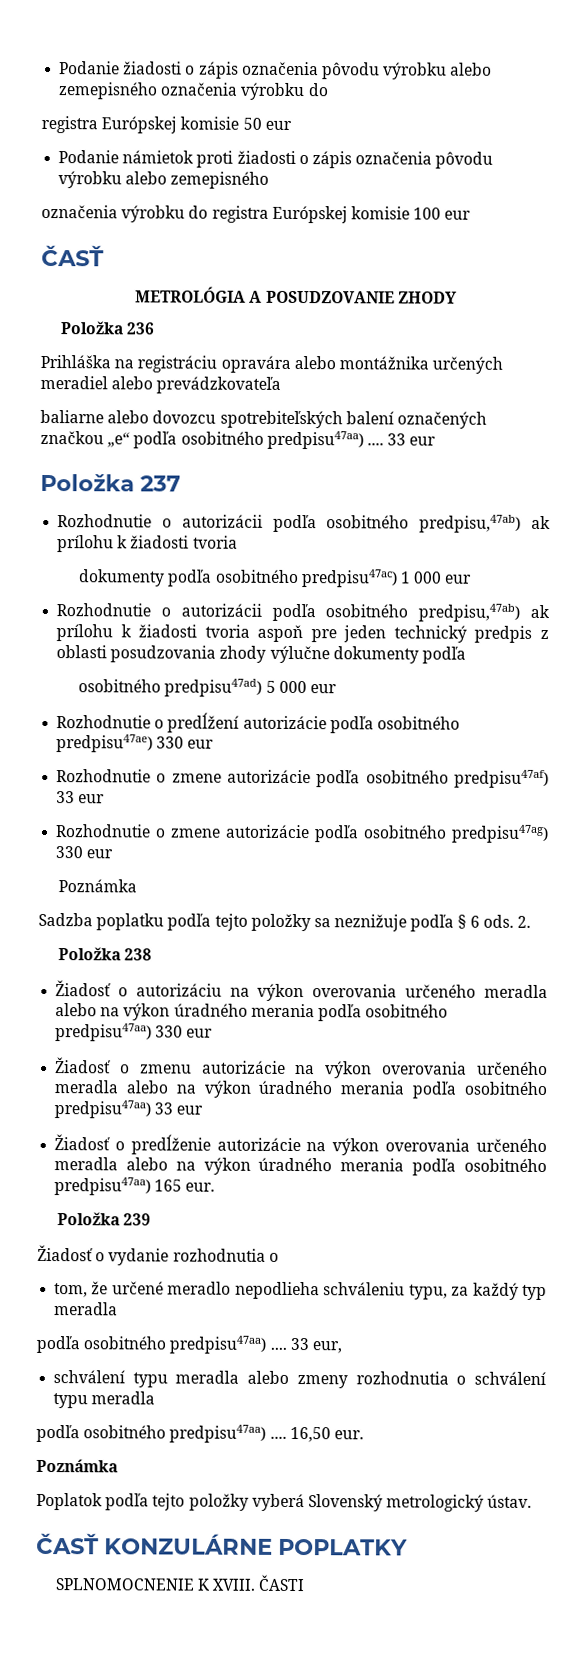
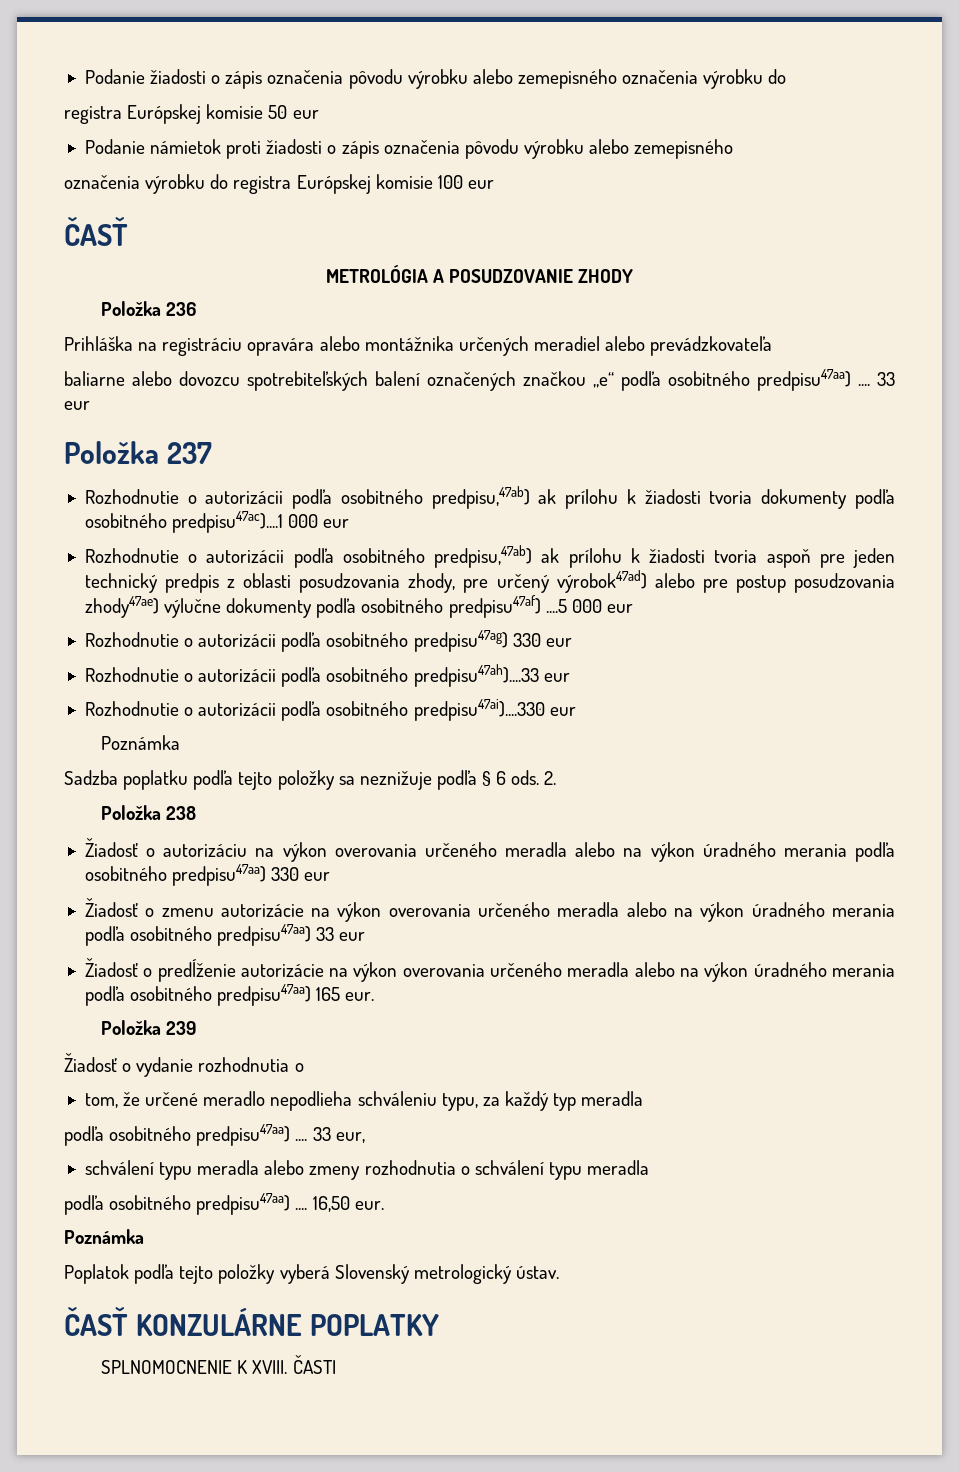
[78,569,411,588] // dokumenty podľa osobitného predpisu47ac) 1 -> [761,489,895,509] [84,511,284,533] dokumenty podľa osobitného predpisu47ac)....1
[219,645,267,663] zhody -> [408,570,895,593] [84,596,159,618] zhody, pre určený výrobok47ad) alebo pre postup posudzovania zhody47ae)
[78,678,337,697] [56,712,460,734] [56,734,154,753] // osobitného predpisu47ad) 5 000 eur // Rozhodnutie o predĺžení autorizácie podľa osobitného predpisu47ae) -> [361,595,633,618] [84,630,508,652] osobitného predpisu47af) ....5 000 eur // Rozhodnutie o autorizácii podľa osobitného predpisu47ag)
[171,769,549,789] [56,791,106,804] [55,824,549,844] [55,846,84,859] zmene autorizácie podľa osobitného predpisu47af) 33 eur // Rozhodnutie o zmene autorizácie podľa osobitného predpisu47ag) 330 -> [198,664,570,687] [84,699,545,721] autorizácii podľa osobitného predpisu47ah)....33 eur // Rozhodnutie o autorizácii podľa osobitného predpisu47ai)....330

